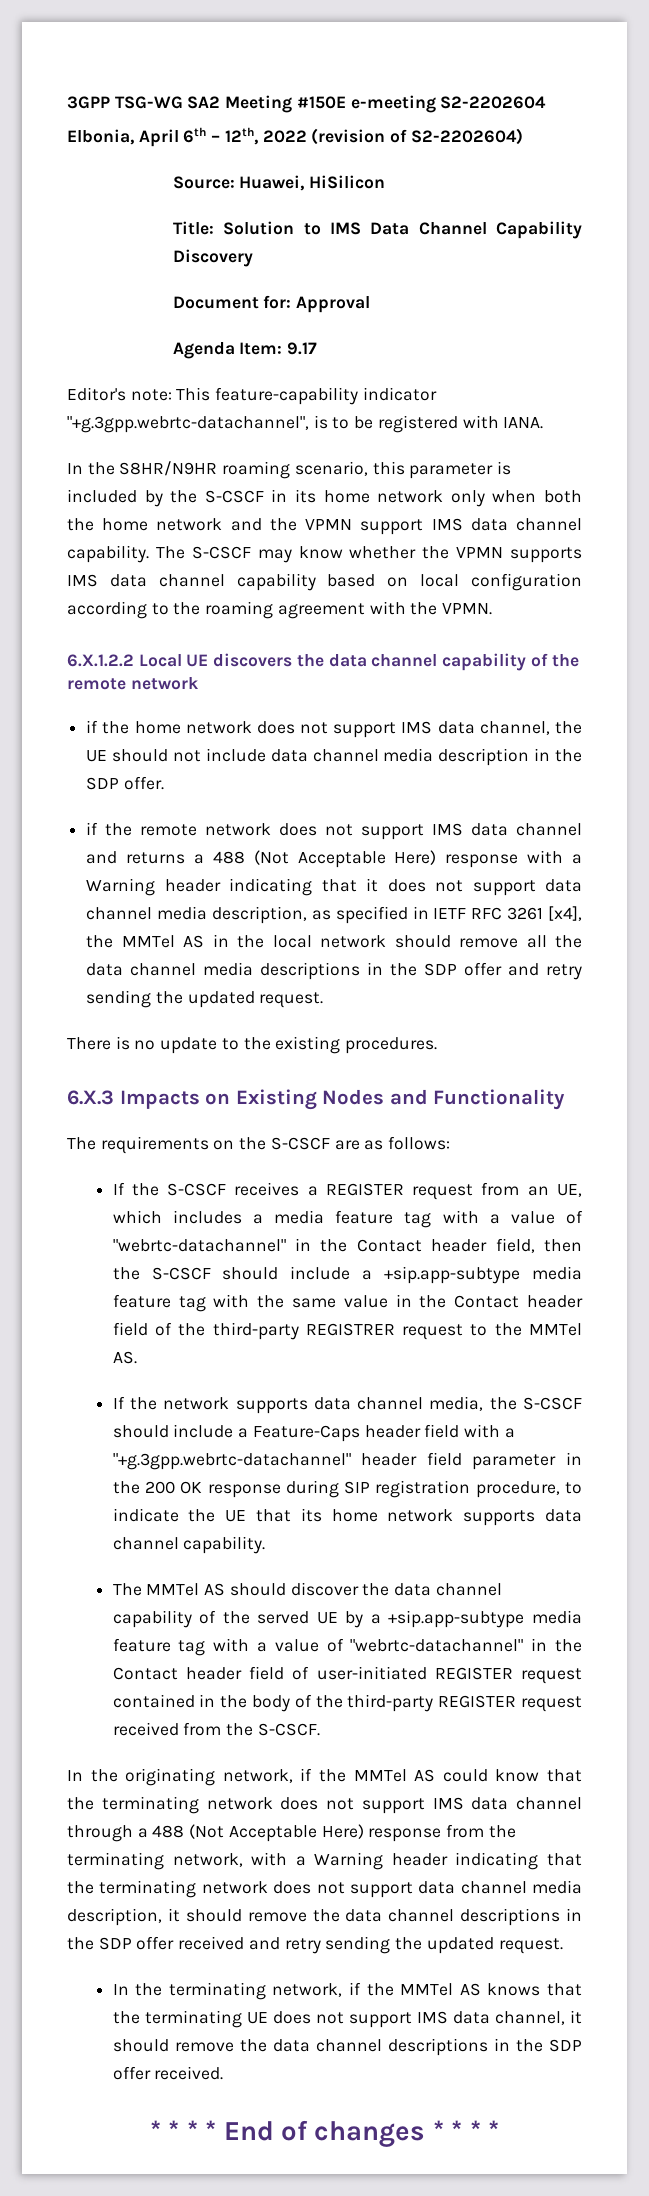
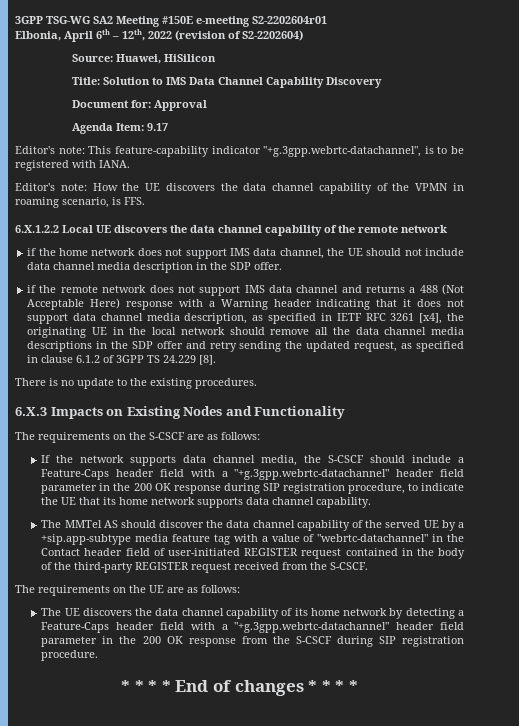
[440,96,547,109] S2-2202604 -> [252,16,327,24] S2-2202604r01
[67,461,512,479] [67,489,582,507] [67,518,582,535] [67,545,582,563] [67,573,582,591] [67,601,493,619] In the S8HR/N9HR roaming scenario, this parameter is included by the S-CSCF in its home network only when both the home network and the VPMN support IMS data channel capability. The S-CSCF may know whether the VPMN supports IMS data channel capability based on local configuration according to the roaming agreement with the VPMN. -> [15,183,465,194] [15,197,145,208] Editor's note: How the UE discovers the data channel capability of the VPMN in roaming scenario, is FFS.
[121,935,205,948] MMTel AS -> [27,327,107,338] originating UE
[259,992,324,1008] request. -> [354,341,464,352] [27,355,217,365] request, as specified in clause 6.1.2 of 3GPP TS 24.229 [8].
[112,1182,583,1200] [112,1210,583,1228] [112,1238,582,1253] [112,1266,582,1284] [112,1294,584,1312] [112,1322,582,1340] [112,1351,137,1364] // If the S-CSCF receives a REGISTER request from an UE, which includes a media feature tag with a value of "webrtc-datachannel" in the Contact header field, then the S-CSCF should include a +sip.app-subtype media feature tag with the same value in the Contact header field of the third-party REGISTRER request to the MMTel AS. -> (260, 436) none
[67,1768,583,1786] [67,1796,582,1814] [67,1824,516,1842] [67,1852,582,1870] [67,1880,582,1898] [67,1908,582,1926] [67,1936,563,1954] [112,1982,583,2000] [112,2010,583,2028] [112,2038,582,2056] [112,2066,224,2080] In the originating network, if the MMTel AS could know that the terminating network does not support IMS data channel through a 488 (Not Acceptable Here) response from the terminating network, with a Warning header indicating that the terminating network does not support data channel media description, it should remove the data channel descriptions in the SDP offer received and retry sending the updated request. // In the terminating network, if the MMTel AS knows that the terminating UE does not support IMS data channel, it should remove the data channel descriptions in the SDP offer received. -> [15,585,240,596] [41,608,465,619] [41,622,464,633] [41,636,464,647] [41,650,99,661] The requirements on the UE are as follows: // The UE discovers the data channel capability of its home network by detecting a Feature-Caps header field with a "+g.3gpp.webrtc-datachannel" header field parameter in the 200 OK response from the S-CSCF during SIP registration procedure.

